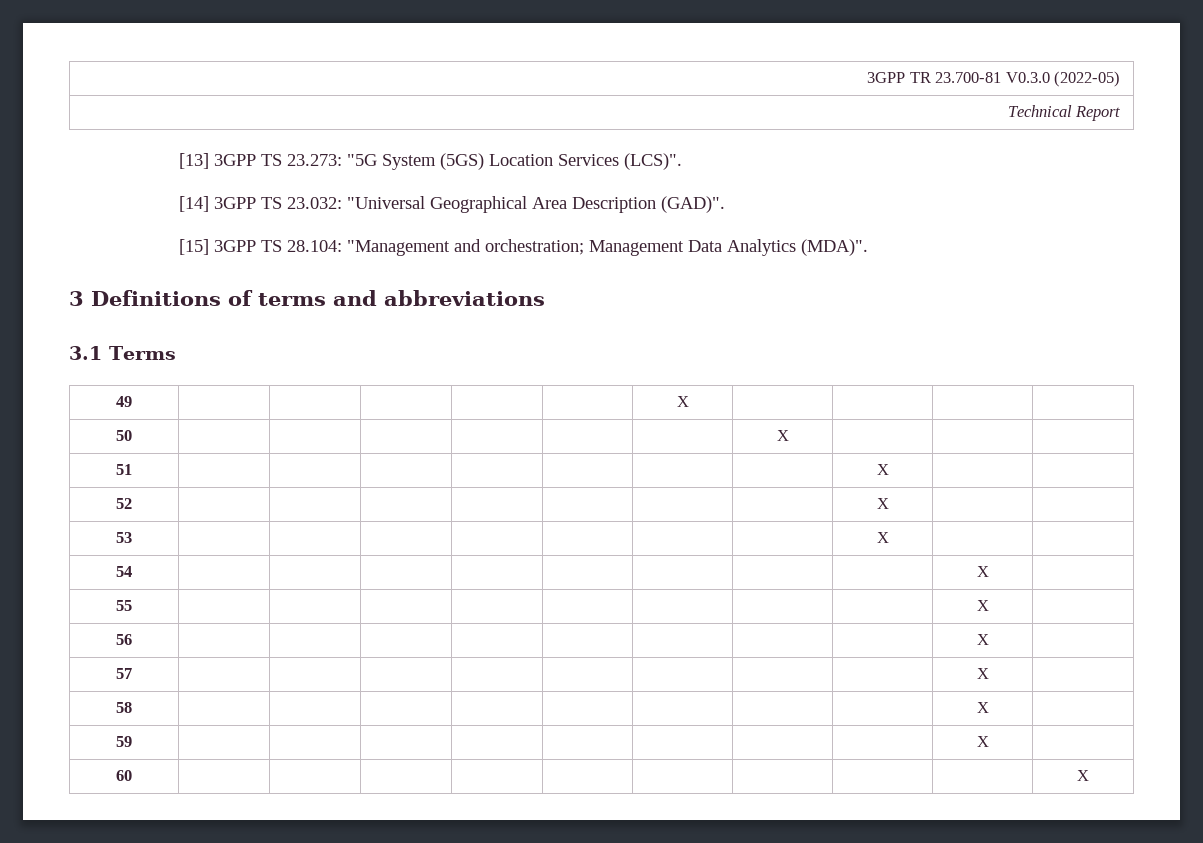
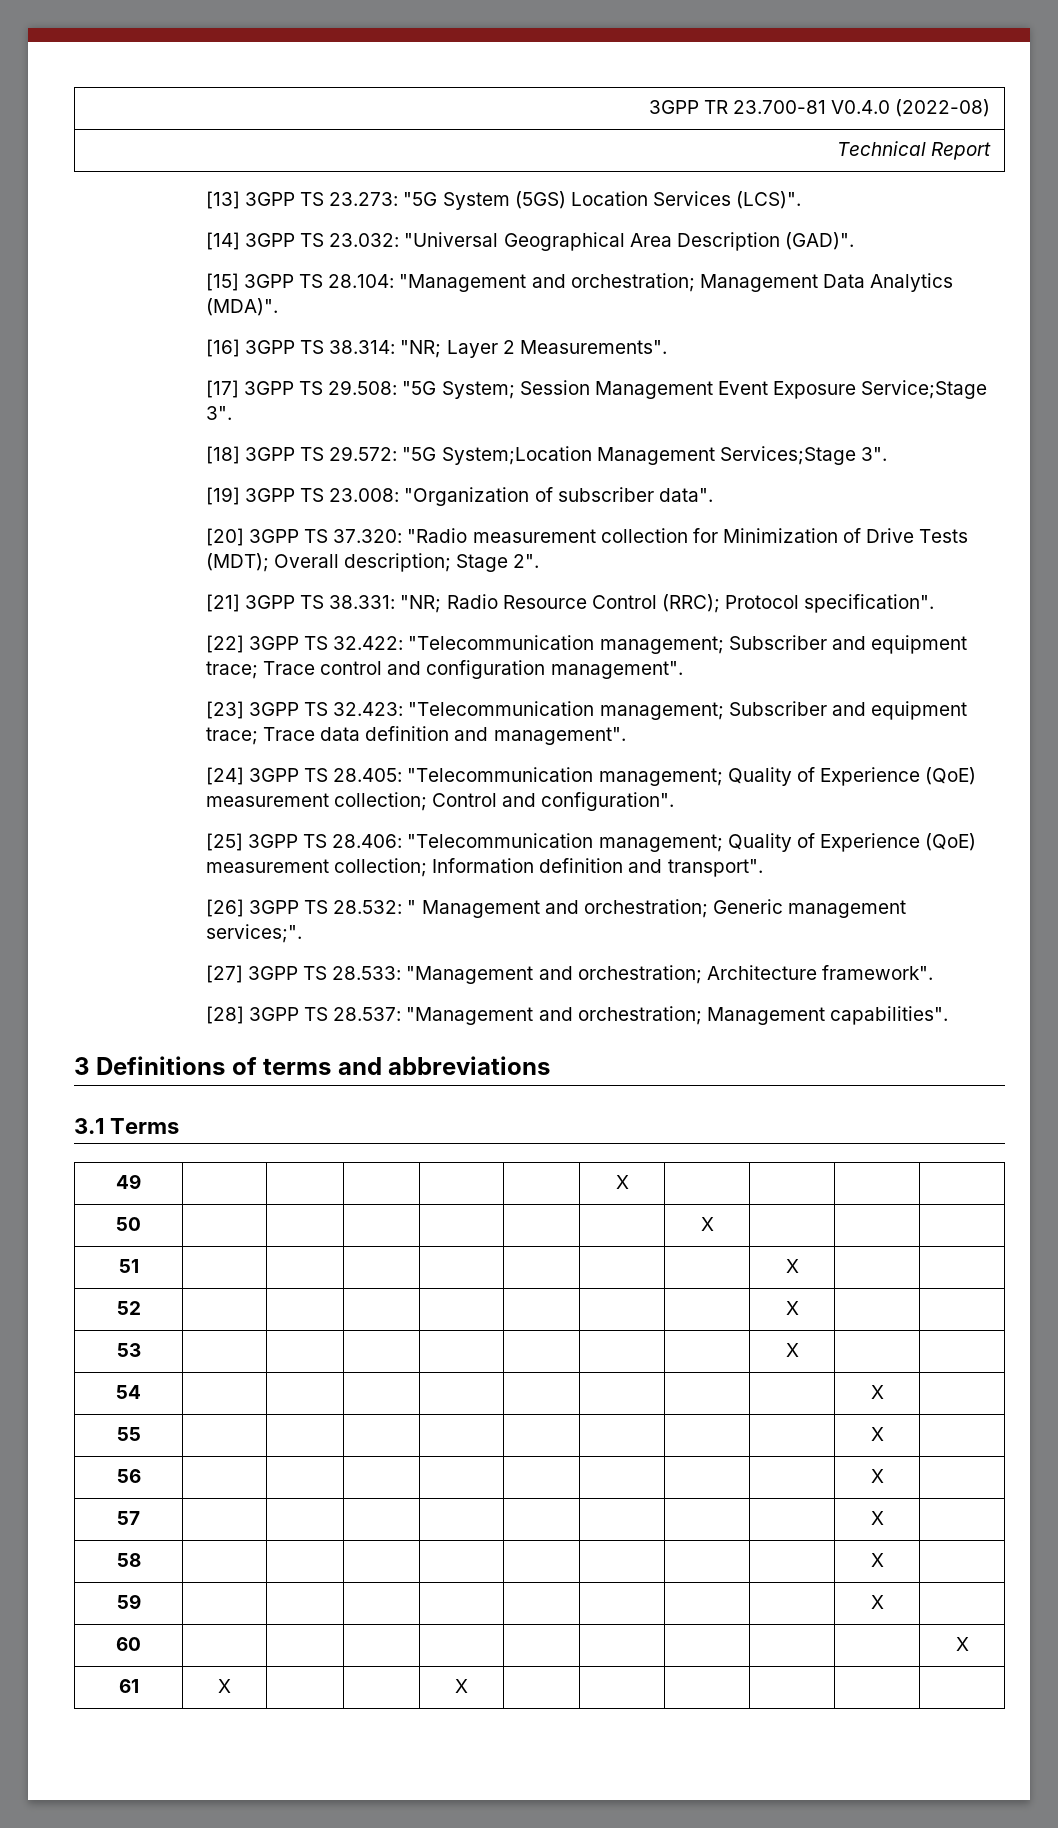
[1005,71,1121,87] V0.3.0 (2022-05) -> [831,99,991,117] V0.4.0 (2022-08)
(868, 247) none -> [205,339,667,358] [205,380,988,399] [205,406,232,420] [205,446,887,465] [205,487,713,506] [205,528,969,546] [205,553,540,572] [205,594,935,613] [205,635,967,654] [205,660,683,679] [205,701,967,720] [205,726,626,745] [205,767,977,786] [205,792,675,811] [205,833,977,852] [205,858,763,877] [205,899,907,918] [205,924,302,943] [205,965,933,984] [205,1006,948,1025] // [16] 3GPP TS 38.314: "NR; Layer 2 Measurements". // [17] 3GPP TS 29.508: "5G System; Session Management Event Exposure Service;Stage 3". // [18] 3GPP TS 29.572: "5G System;Location Management Services;Stage 3". // [19] 3GPP TS 23.008: "Organization of subscriber data". // [20] 3GPP TS 37.320: "Radio measurement collection for Minimization of Drive Tests (MDT); Overall description; Stage 2". // [21] 3GPP TS 38.331: "NR; Radio Resource Control (RRC); Protocol specification". // [22] 3GPP TS 32.422: "Telecommunication management; Subscriber and equipment trace; Trace control and configuration management". // [23] 3GPP TS 32.423: "Telecommunication management; Subscriber and equipment trace; Trace data definition and management". // [24] 3GPP TS 28.405: "Telecommunication management; Quality of Experience (QoE) measurement collection; Control and configuration". // [25] 3GPP TS 28.406: "Telecommunication management; Quality of Experience (QoE) measurement collection; Information definition and transport". // [26] 3GPP TS 28.532: " Management and orchestration; Generic management services;". // [27] 3GPP TS 28.533: "Management and orchestration; Architecture framework". // [28] 3GPP TS 28.537: "Management and orchestration; Management capabilities".
(1089, 775) none -> [118,1679,139,1693] [218,1679,231,1693] [455,1679,468,1693] // 61 | X | | | X | | | | | |

